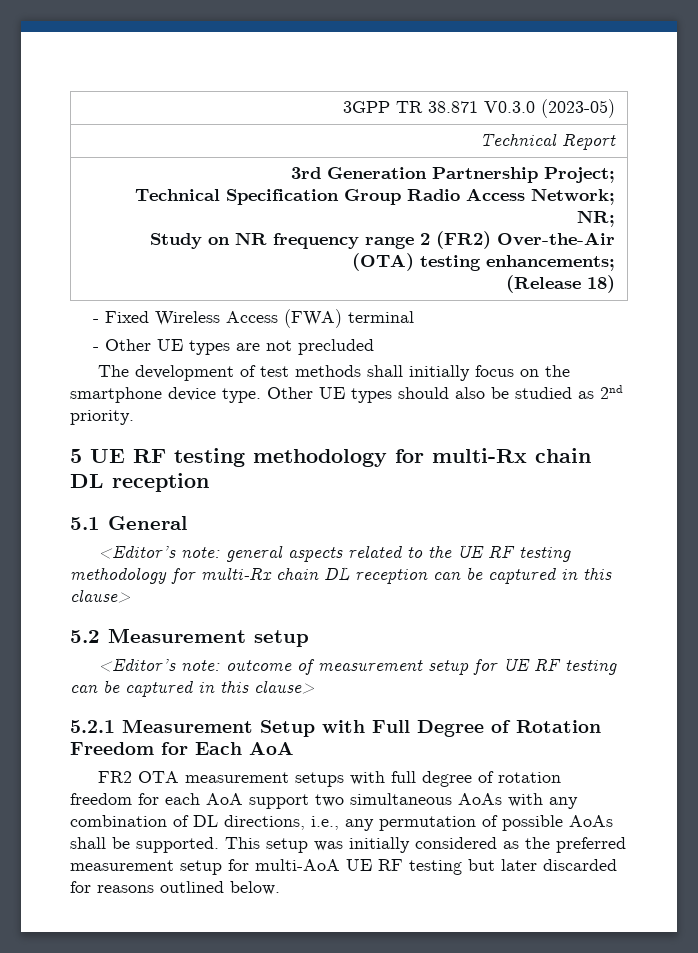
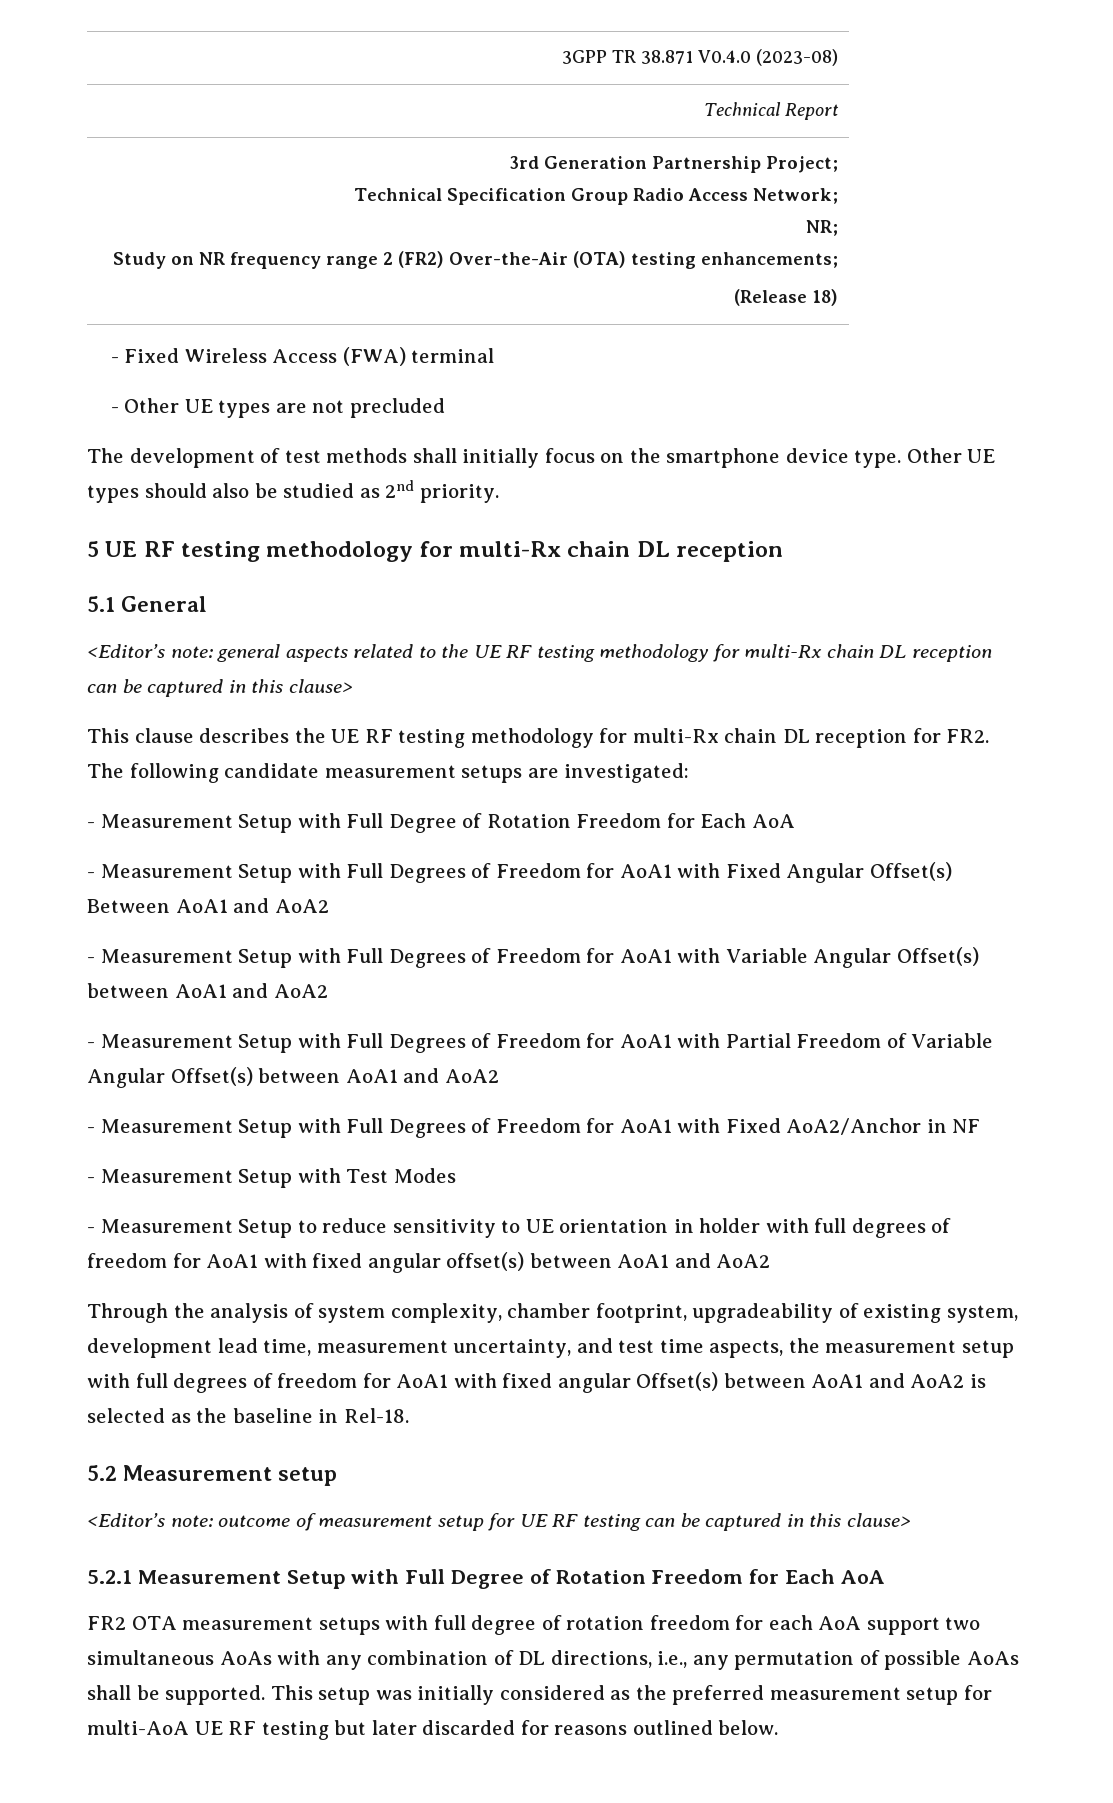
[484,99,616,118] V0.3.0 (2023-05) -> [698,49,839,66] V0.4.0 (2023-08)
(131, 596) none -> [87,728,990,748] [87,763,690,783] [87,813,795,833] [87,862,952,883] [87,898,329,913] [87,947,979,968] [87,983,328,998] [87,1033,994,1053] [87,1067,499,1088] [87,1118,981,1138] [87,1168,456,1188] [87,1218,952,1238] [87,1252,771,1273] [87,1303,1018,1323] [87,1338,1014,1358] [87,1372,987,1393] [87,1408,409,1423] // This clause describes the UE RF testing methodology for multi-Rx chain DL reception for FR2. The following candidate measurement setups are investigated: // - Measurement Setup with Full Degree of Rotation Freedom for Each AoA // - Measurement Setup with Full Degrees of Freedom for AoA1 with Fixed Angular Offset(s) Between AoA1 and AoA2 // - Measurement Setup with Full Degrees of Freedom for AoA1 with Variable Angular Offset(s) between AoA1 and AoA2 // - Measurement Setup with Full Degrees of Freedom for AoA1 with Partial Freedom of Variable Angular Offset(s) between AoA1 and AoA2 // - Measurement Setup with Full Degrees of Freedom for AoA1 with Fixed AoA2/Anchor in NF // - Measurement Setup with Test Modes // - Measurement Setup to reduce sensitivity to UE orientation in holder with full degrees of freedom for AoA1 with fixed angular offset(s) between AoA1 and AoA2 // Through the analysis of system complexity, chamber footprint, upgradeability of existing system, development lead time, measurement uncertainty, and test time aspects, the measurement setup with full degrees of freedom for AoA1 with fixed angular Offset(s) between AoA1 and AoA2 is selected as the baseline in Rel-18.

